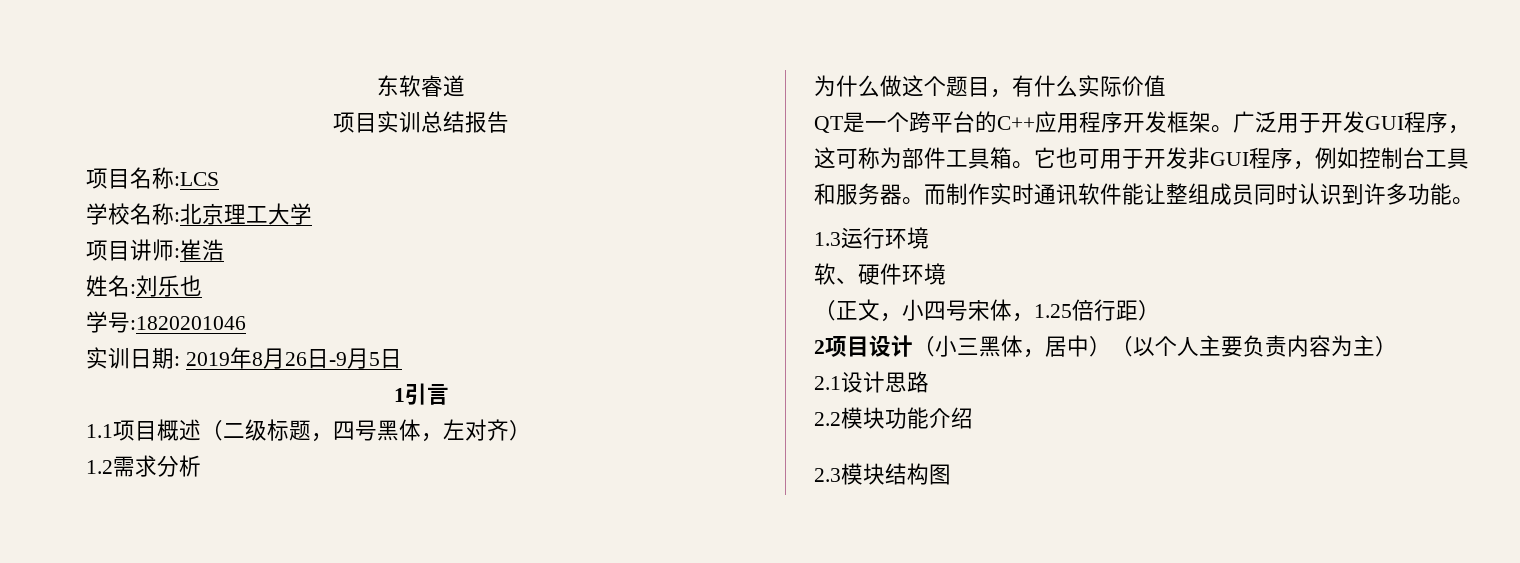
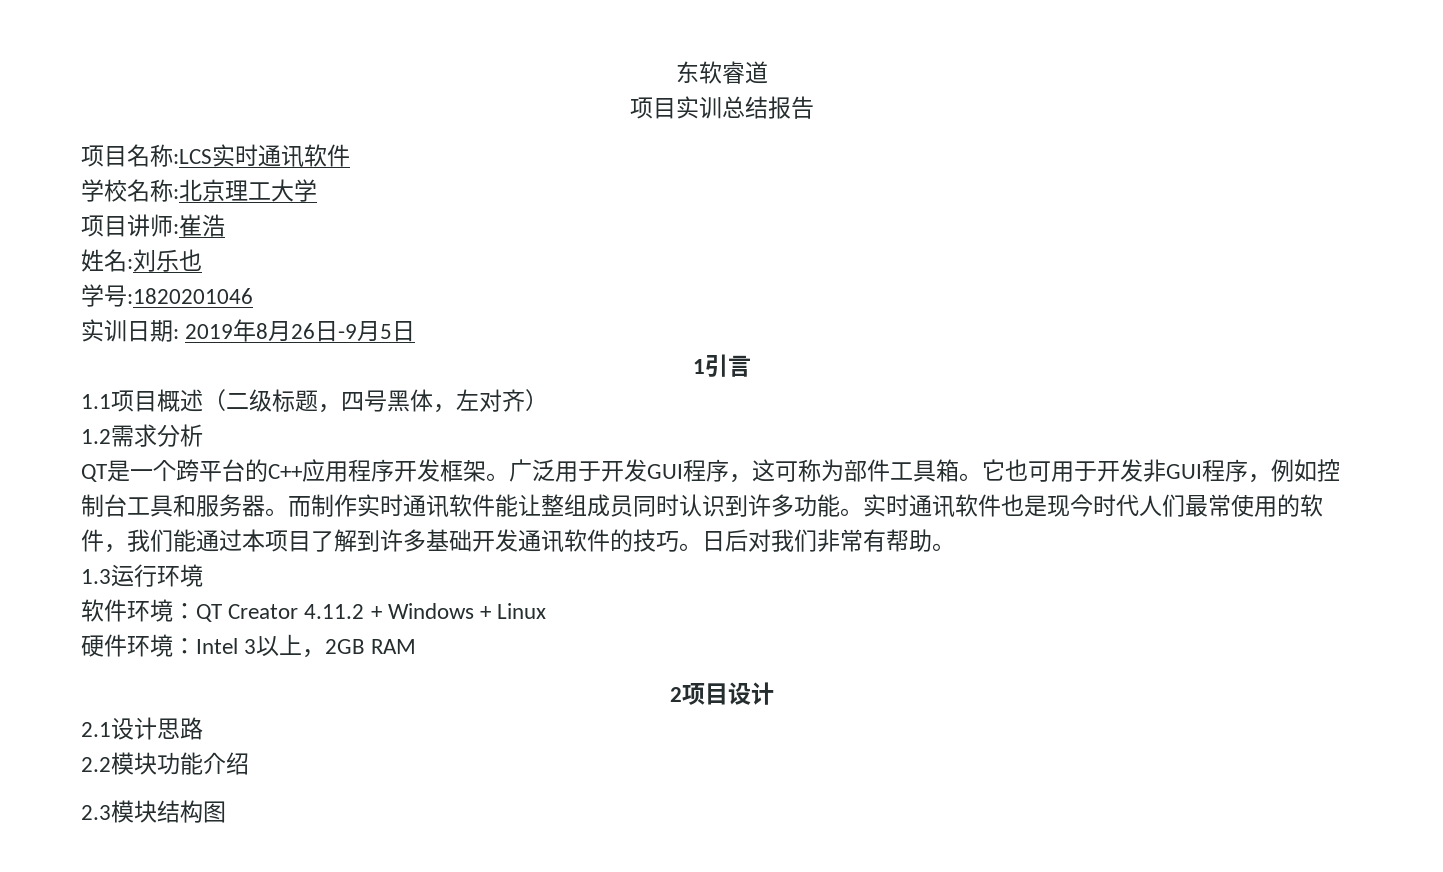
(219, 179) none -> [212,144,350,168] 实时通讯软件
[814,75,1166,98] // 为什么做这个题目，有什么实际价值 -> (203, 435) none
[814,227,929,249] [814,263,946,285] [814,299,1160,322] [814,335,1397,358] // 1.3运行环境 // 软、硬件环境 // （正文，小四号宋体，1.25倍行距） // 2项目设计（小三黑体，居中）（以个人主要负责内容为主） -> [863,494,1323,518] [81,529,955,553] [81,564,203,587] [81,599,547,622] [81,634,417,658] [669,682,774,705] 实时通讯软件也是现今时代人们最常使用的软件，我们能通过本项目了解到许多基础开发通讯软件的技巧。日后对我们非常有帮助。 // 1.3运行环境 // 软件环境：QT Creator 4.11.2 + Windows + Linux // 硬件环境：Intel 3以上，2GB RAM // 2项目设计

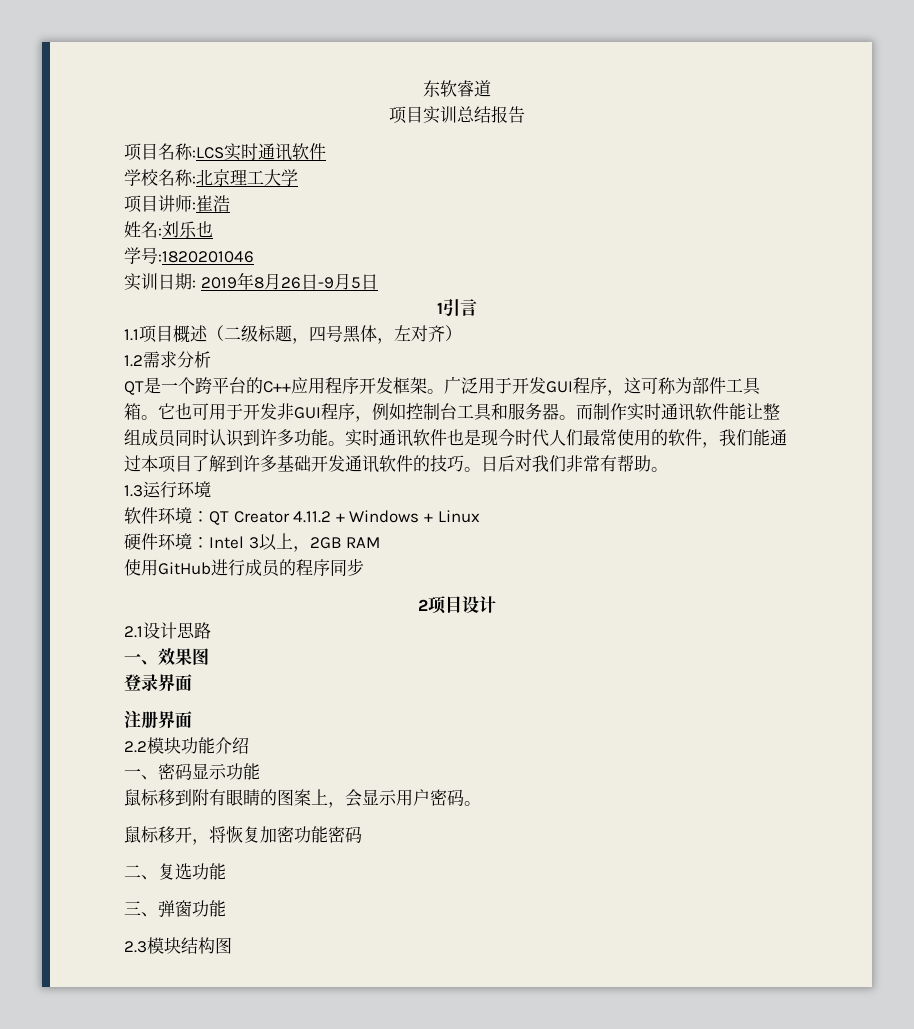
(417, 646) none -> [124,558,364,577] // 使用GitHub进行成员的程序同步
[81,752,249,775] 2.2模块功能介绍 -> [124,648,209,665] [124,674,192,691] [124,710,192,729] [124,737,249,754] [124,763,260,780] [124,789,481,808] [124,826,362,845] [124,863,226,880] [124,900,226,917] 一、效果图 // 登录界面 // 注册界面 // 2.2模块功能介绍 // 一、密码显示功能 // 鼠标移到附有眼睛的图案上，会显示用户密码。 // 鼠标移开，将恢复加密功能密码 // 二、复选功能 // 三、弹窗功能

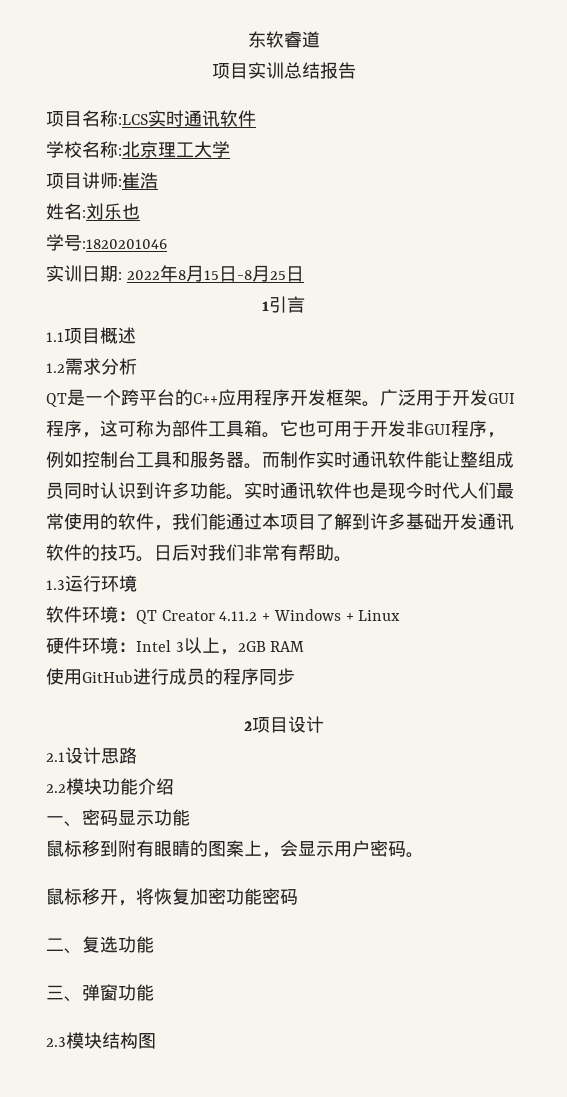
[200,277,237,289] 2019 -> [126,270,160,280] 2022
[280,273,361,290] 26日-9月5 -> [203,265,286,282] 15日-8月25
[207,325,462,344] （二级标题，四号黑体，左对齐） -> (136, 335) none
[124,648,209,665] [124,674,192,691] [124,710,192,729] // 一、效果图 // 登录界面 // 注册界面 -> (137, 755) none

